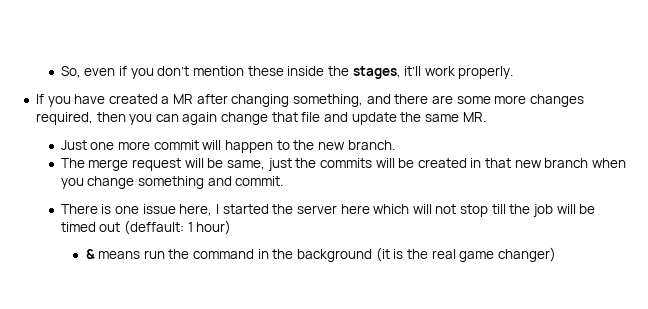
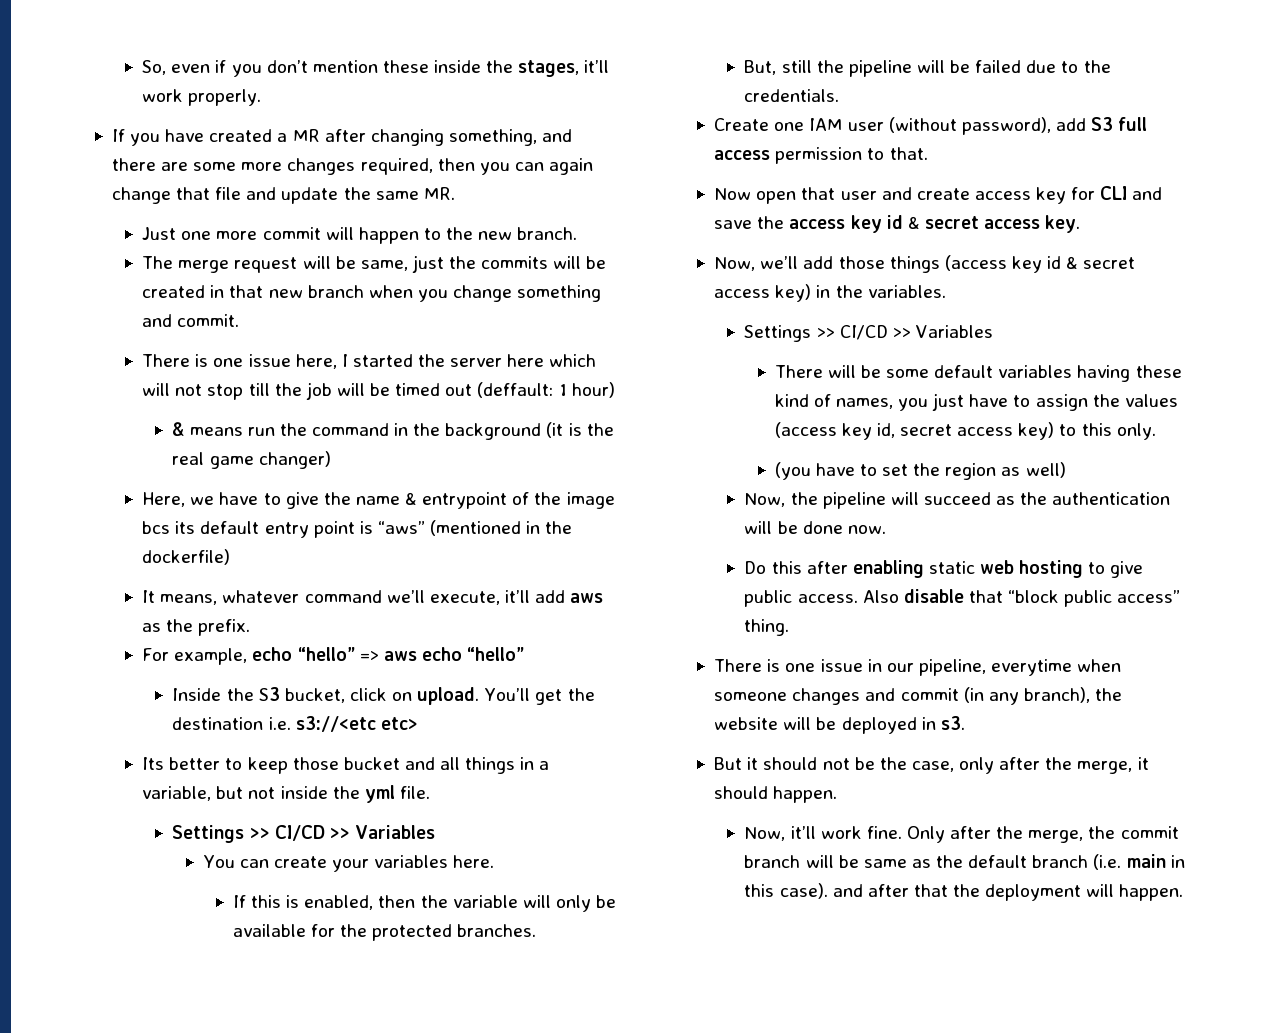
(556, 254) none -> [142,492,615,509] [142,520,573,538] [142,549,231,565] [142,590,604,605] [142,619,251,636] [142,647,525,665] [172,687,595,705] [172,716,418,732] [142,757,550,774] [142,785,430,803] [172,825,435,843] [202,855,495,872] [232,895,617,912] [232,924,537,941] [744,60,1111,77] [744,89,840,102] [714,117,1148,135] [714,147,928,164] [714,186,1163,204] [714,215,1081,233] [714,255,1136,273] [714,284,946,302] [744,325,993,342] [774,365,1182,382] [774,393,1178,411] [774,422,1156,440] [774,462,1066,480] [744,492,1171,509] [744,521,886,534] [744,560,1144,578] [744,589,1181,607] [744,619,790,636] [714,659,1122,676] [714,687,1123,705] [714,716,965,734] [714,757,1149,774] [714,786,838,803] [744,826,1179,843] [744,854,1185,870] [744,883,1184,901] // Here, we have to give the name & entrypoint of the image bcs its default entry point is “aws” (mentioned in the dockerfile) // It means, whatever command we’ll execute, it’ll add aws as the prefix. // For example, echo “hello” => aws echo “hello” // Inside the S3 bucket, click on upload. You’ll get the destination i.e. s3://<etc etc> // Its better to keep those bucket and all things in a variable, but not inside the yml file. // Settings >> CI/CD >> Variables // You can create your variables here. // If this is enabled, then the variable will only be available for the protected branches. // But, still the pipeline will be failed due to the credentials. // Create one IAM user (without password), add S3 full access permission to that. // Now open that user and create access key for CLI and save the access key id & secret access key. // Now, we’ll add those things (access key id & secret access key) in the variables. // Settings >> CI/CD >> Variables // There will be some default variables having these kind of names, you just have to assign the values (access key id, secret access key) to this only. // (you have to set the region as well) // Now, the pipeline will succeed as the authentication will be done now. // Do this after enabling static web hosting to give public access. Also disable that “block public access” thing. // There is one issue in our pipeline, everytime when someone changes and commit (in any branch), the website will be deployed in s3. // But it should not be the case, only after the merge, it should happen. // Now, it’ll work fine. Only after the merge, the commit branch will be same as the default branch (i.e. main in this case). and after that the deployment will happen.

